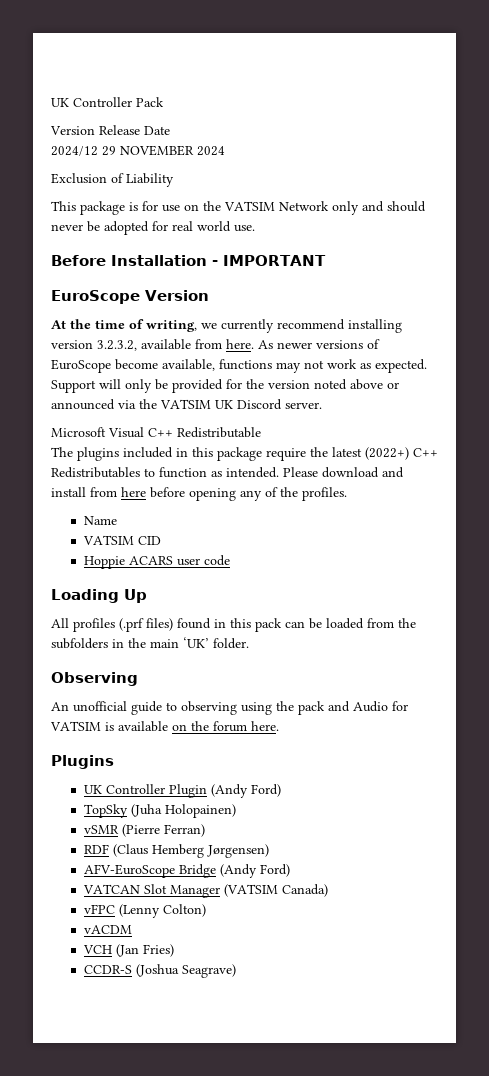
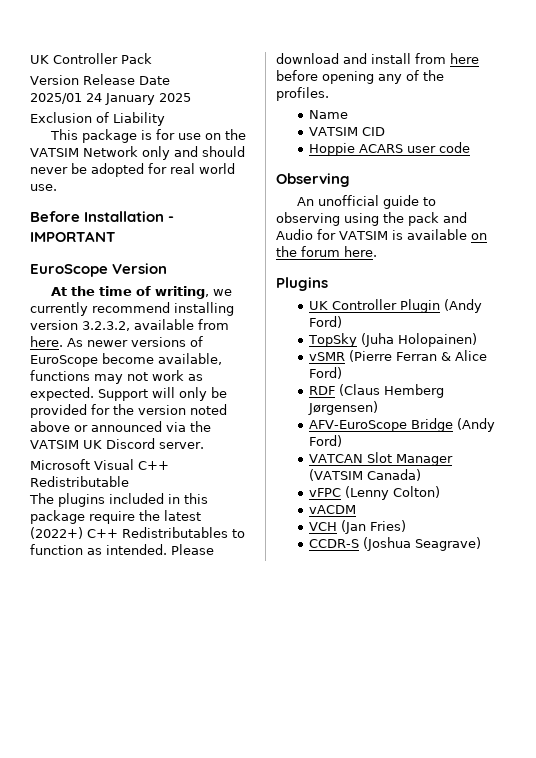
[51,145,225,156] 2024/12 29 NOVEMBER 2024 -> [30,93,191,105] 2025/01 24 January 2025
[51,589,147,603] [51,618,416,632] [51,637,249,649] // Loading Up // All profiles (.prf files) found in this pack can be loaded from the subfolders in the main ‘UK’ folder. -> (470, 147) none
[163,824,205,837] Ferran) -> [395,350,487,361] [308,367,342,379] Ferran & Alice Ford)

